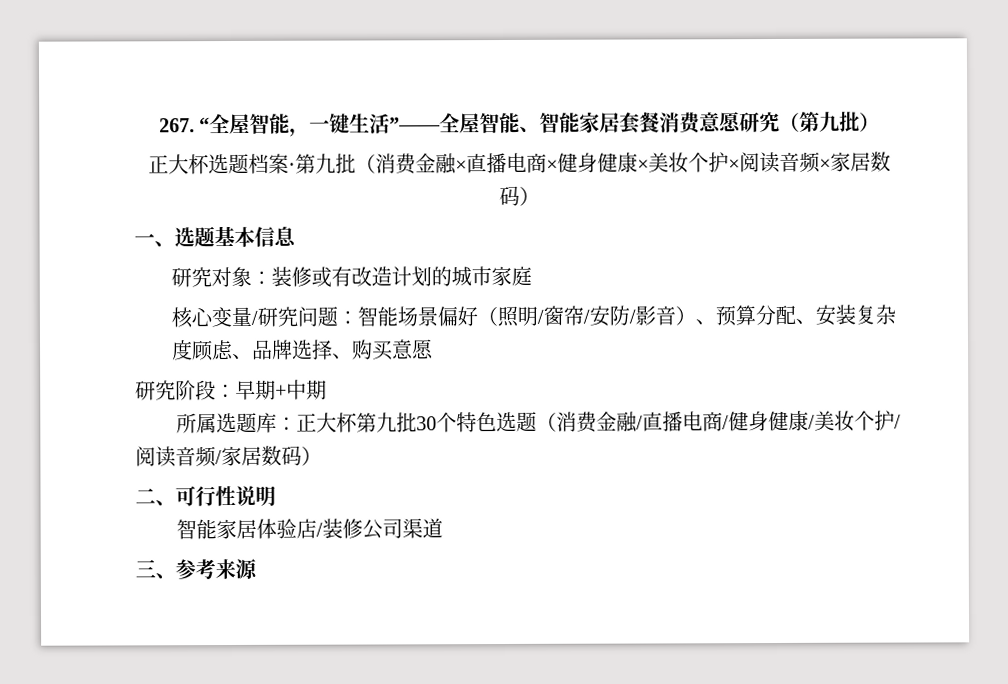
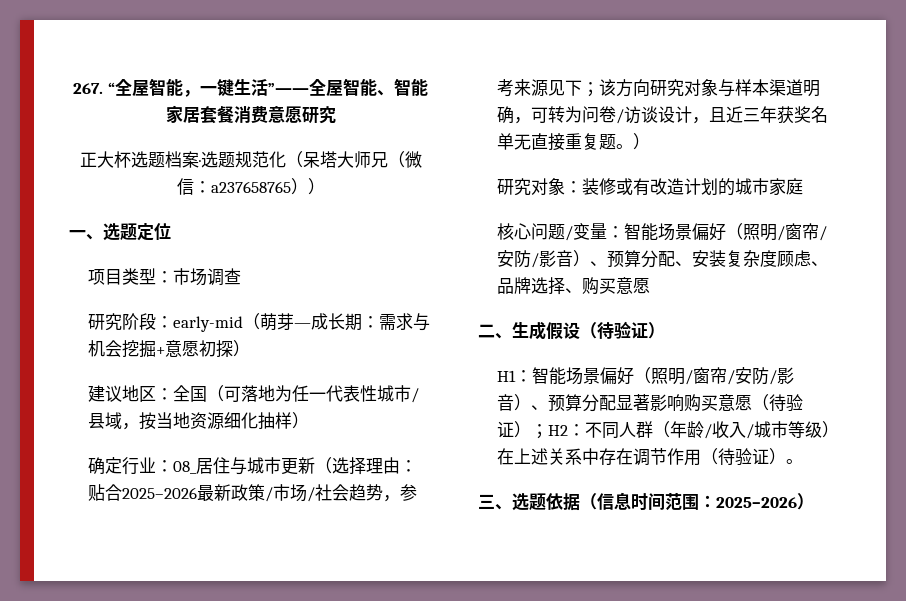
[779,111,881,132] （第九批） -> (336, 115) none
[295,151,891,175] [499,185,540,207] [134,225,297,248] 第九批（消费金融×直播电商×健身健康×美妆个护×阅读音频×家居数码） // 一、选题基本信息 -> [200,151,422,168] [176,178,325,195] [69,223,171,241] [87,268,241,286] [87,313,430,332] [87,340,250,358] [87,385,419,403] [87,412,309,430] [87,457,417,475] [87,484,417,502] [496,79,820,97] [496,106,828,124] [496,133,650,151] 选题规范化（呆塔大师兄（微信：a237658765）） // 一、选题定位 // 项目类型：市场调查 // 研究阶段：early-mid（萌芽—成长期：需求与机会挖掘+意愿初探） // 建议地区：全国（可落地为任一代表性城市/县域，按当地资源细化抽样） // 确定行业：08_居住与城市更新（选择理由：贴合2025–2026最新政策/市场/社会趋势，参考来源见下；该方向研究对象与样本渠道明确，可转为问卷/访谈设计，且近三年获奖名单无直接重复题。）
[210,306,338,328] 变量/研究问题 -> [530,223,607,241] 问题/变量
[135,379,327,401] [176,410,902,434] [135,445,322,468] [135,485,276,507] [176,518,444,540] [135,558,258,580] 研究阶段：早期+中期 // 所属选题库：正大杯第九批30个特色选题（消费金融/直播电商/健身健康/美妆个护/阅读音频/家居数码） // 二、可行性说明 // 智能家居体验店/装修公司渠道 // 三、参考来源 -> [478,321,665,340] [496,367,794,385] [496,394,803,412] [496,421,839,439] [496,448,803,466] [478,492,814,511] 二、生成假设（待验证） // H1：智能场景偏好（照明/窗帘/安防/影音）、预算分配显著影响购买意愿（待验证）；H2：不同人群（年龄/收入/城市等级）在上述关系中存在调节作用（待验证）。 // 三、选题依据（信息时间范围：2025–2026）

